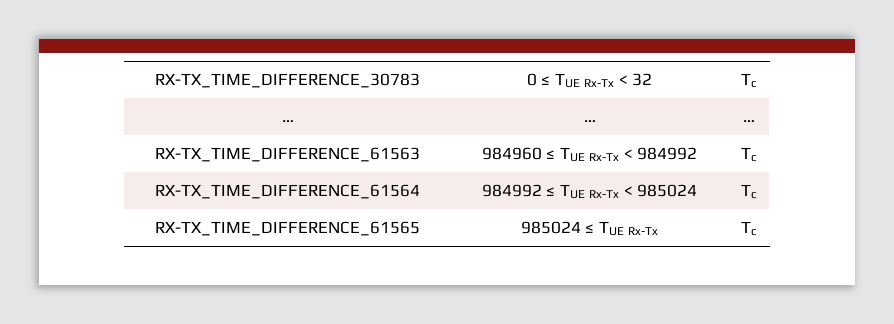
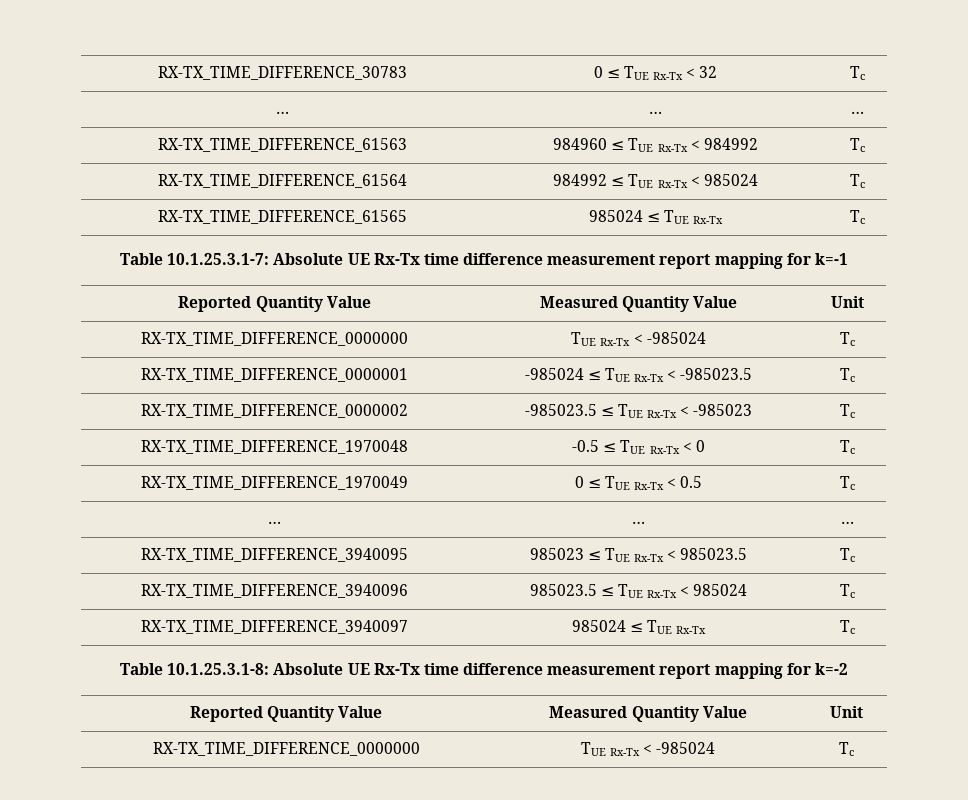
(757, 228) none -> [119,253,849,269] [178,296,371,312] [539,296,738,312] [831,296,864,308] [141,332,408,346] [571,332,706,346] [840,332,855,346] [141,368,408,382] [524,368,753,382] [840,368,855,382] [141,404,408,418] [524,404,753,418] [840,404,855,418] [141,440,408,454] [572,440,705,454] [840,440,855,454] [141,476,408,490] [574,476,703,490] [840,476,855,490] [268,521,281,524] [632,521,645,524] [841,521,854,524] [141,548,408,562] [529,548,748,562] [840,548,855,562] [141,584,408,598] [529,584,748,598] [840,584,855,598] [141,620,408,634] [571,620,707,634] [840,620,855,634] [119,663,849,679] [189,706,383,722] [549,706,747,722] [829,706,863,718] [152,742,420,756] [580,742,716,756] [838,742,854,756] // Table 10.1.25.3.1-7: Absolute UE Rx-Tx time difference measurement report mapping for k=-1 // Reported Quantity Value | Measured Quantity Value | Unit // RX-TX_TIME_DIFFERENCE_0000000 | TUE Rx-Tx < -985024 | Tc // RX-TX_TIME_DIFFERENCE_0000001 | -985024 ≤ TUE Rx-Tx < -985023.5 | Tc // RX-TX_TIME_DIFFERENCE_0000002 | -985023.5 ≤ TUE Rx-Tx < -985023 | Tc // RX-TX_TIME_DIFFERENCE_1970048 | -0.5 ≤ TUE Rx-Tx < 0 | Tc // RX-TX_TIME_DIFFERENCE_1970049 | 0 ≤ TUE Rx-Tx < 0.5 | Tc // … | … | … // RX-TX_TIME_DIFFERENCE_3940095 | 985023 ≤ TUE Rx-Tx < 985023.5 | Tc // RX-TX_TIME_DIFFERENCE_3940096 | 985023.5 ≤ TUE Rx-Tx < 985024 | Tc // RX-TX_TIME_DIFFERENCE_3940097 | 985024 ≤ TUE Rx-Tx | Tc // Table 10.1.25.3.1-8: Absolute UE Rx-Tx time difference measurement report mapping for k=-2 // Reported Quantity Value | Measured Quantity Value | Unit // RX-TX_TIME_DIFFERENCE_0000000 | TUE Rx-Tx < -985024 | Tc

